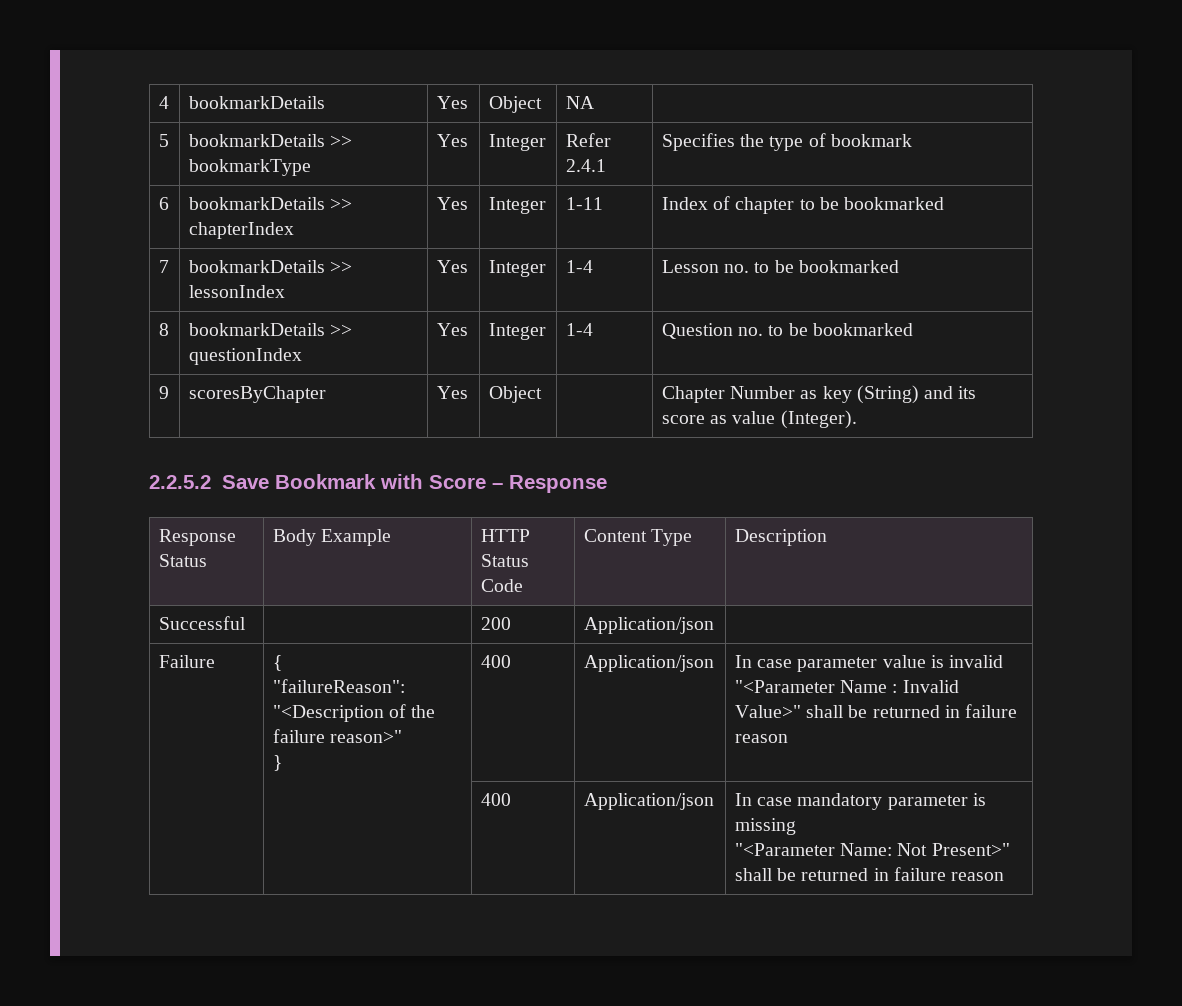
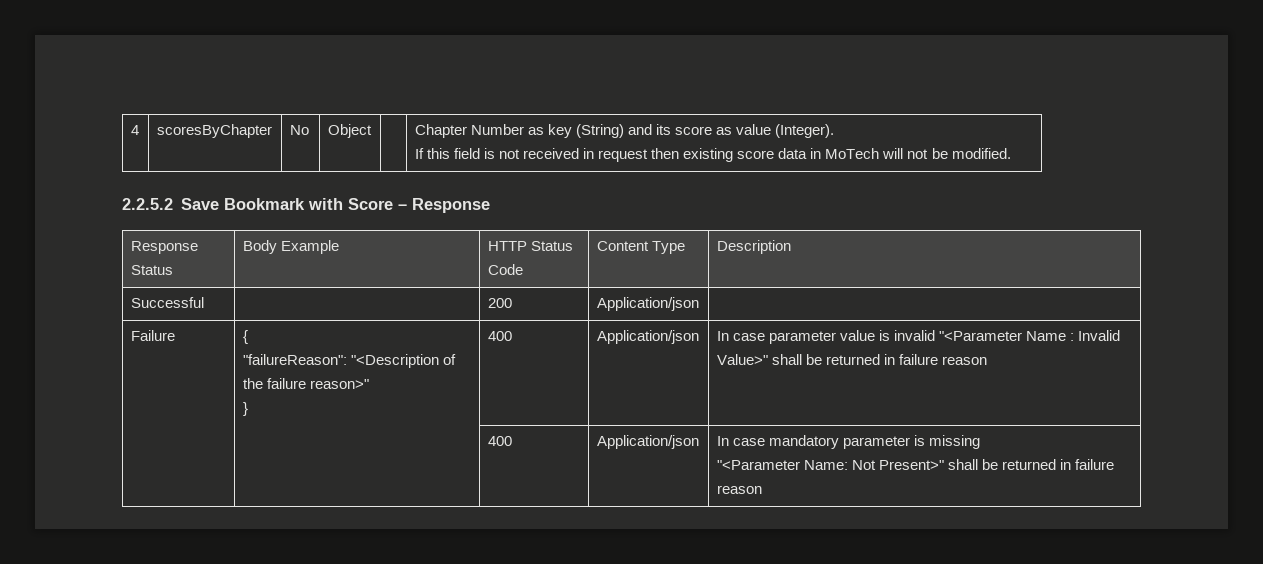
[188,96,325,109] [436,96,468,109] [488,96,542,113] [565,96,594,109] [158,134,169,147] [188,134,353,147] [188,159,311,176] [436,134,468,147] [488,134,546,151] [565,133,611,147] [565,159,606,172] [661,133,912,151] [158,197,169,210] [188,197,353,210] [188,222,294,239] [436,197,468,210] [488,197,546,214] [565,197,603,210] [661,196,945,214] [158,260,169,273] [188,260,353,273] [188,285,285,298] [436,260,468,273] [488,260,546,277] [565,260,593,273] [661,260,899,273] [158,323,169,336] [188,323,353,336] [188,348,302,365] [436,323,468,336] [488,323,546,340] [565,323,593,336] [661,323,913,339] [158,386,169,399] | bookmarkDetails | Yes | Object | NA | // 5 | bookmarkDetails >> bookmarkType | Yes | Integer | Refer 2.4.1 | Specifies the type of bookmark // 6 | bookmarkDetails >> chapterIndex | Yes | Integer | 1-11 | Index of chapter to be bookmarked // 7 | bookmarkDetails >> lessonIndex | Yes | Integer | 1-4 | Lesson no. to be bookmarked // 8 | bookmarkDetails >> questionIndex | Yes | Integer | 1-4 | Question no. to be bookmarked // 9 -> (139, 130) none
[436,386,468,399] Yes -> [289,125,309,135] No
(857, 419) none -> [414,148,1011,162] // If this field is not received in request then existing score data in MoTech will not be modified.

